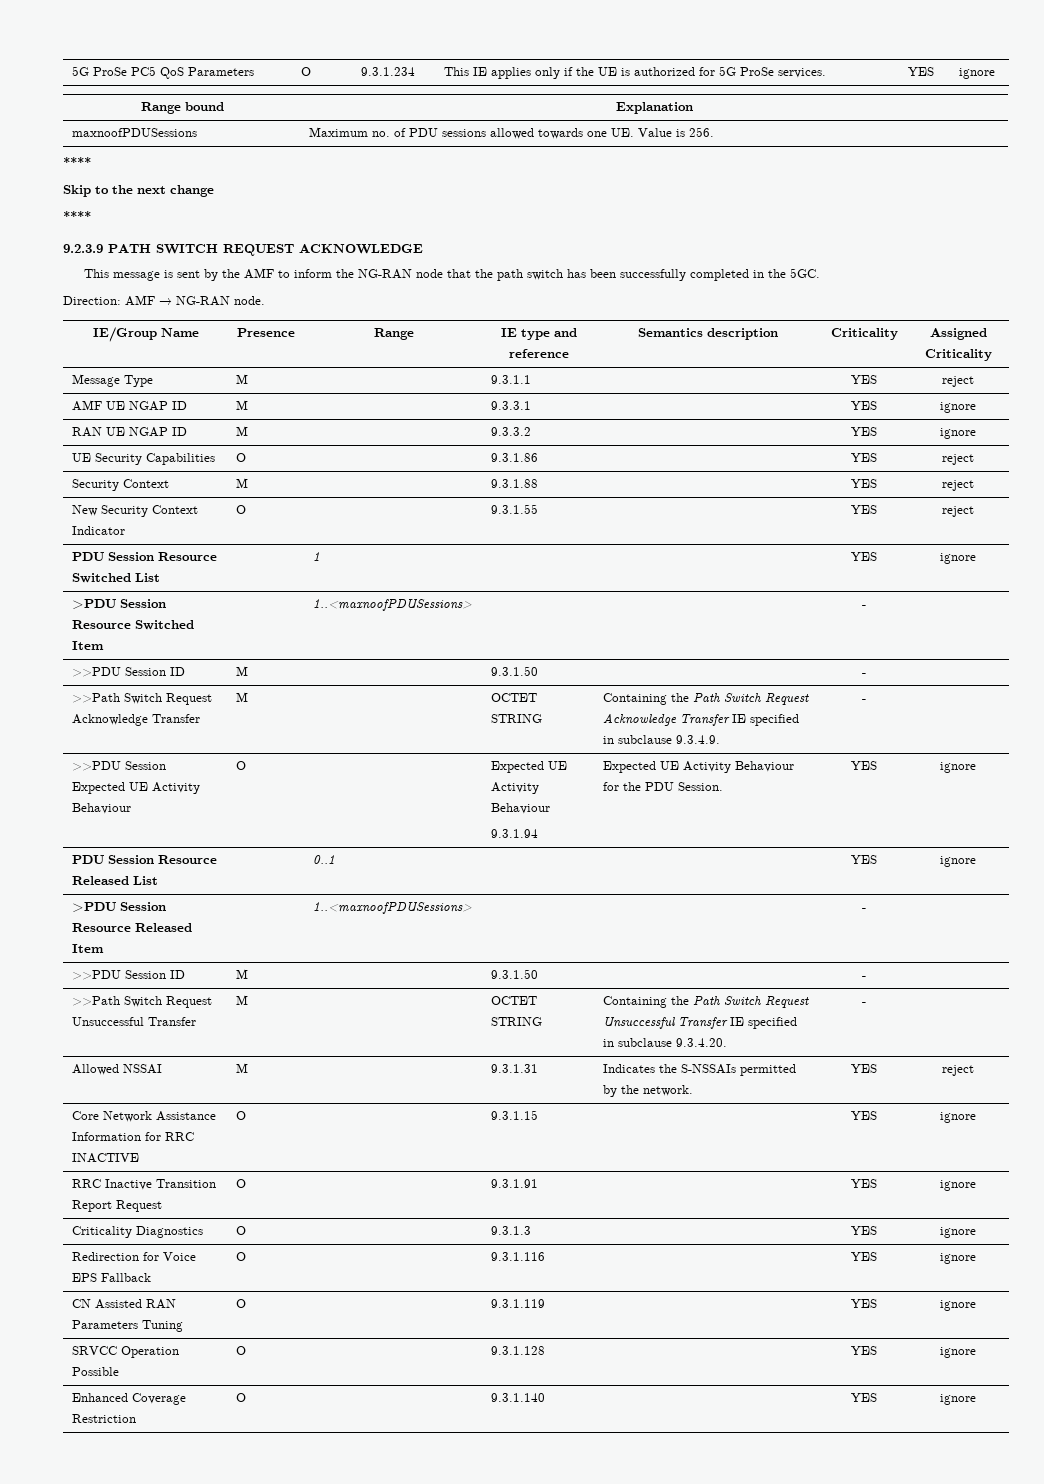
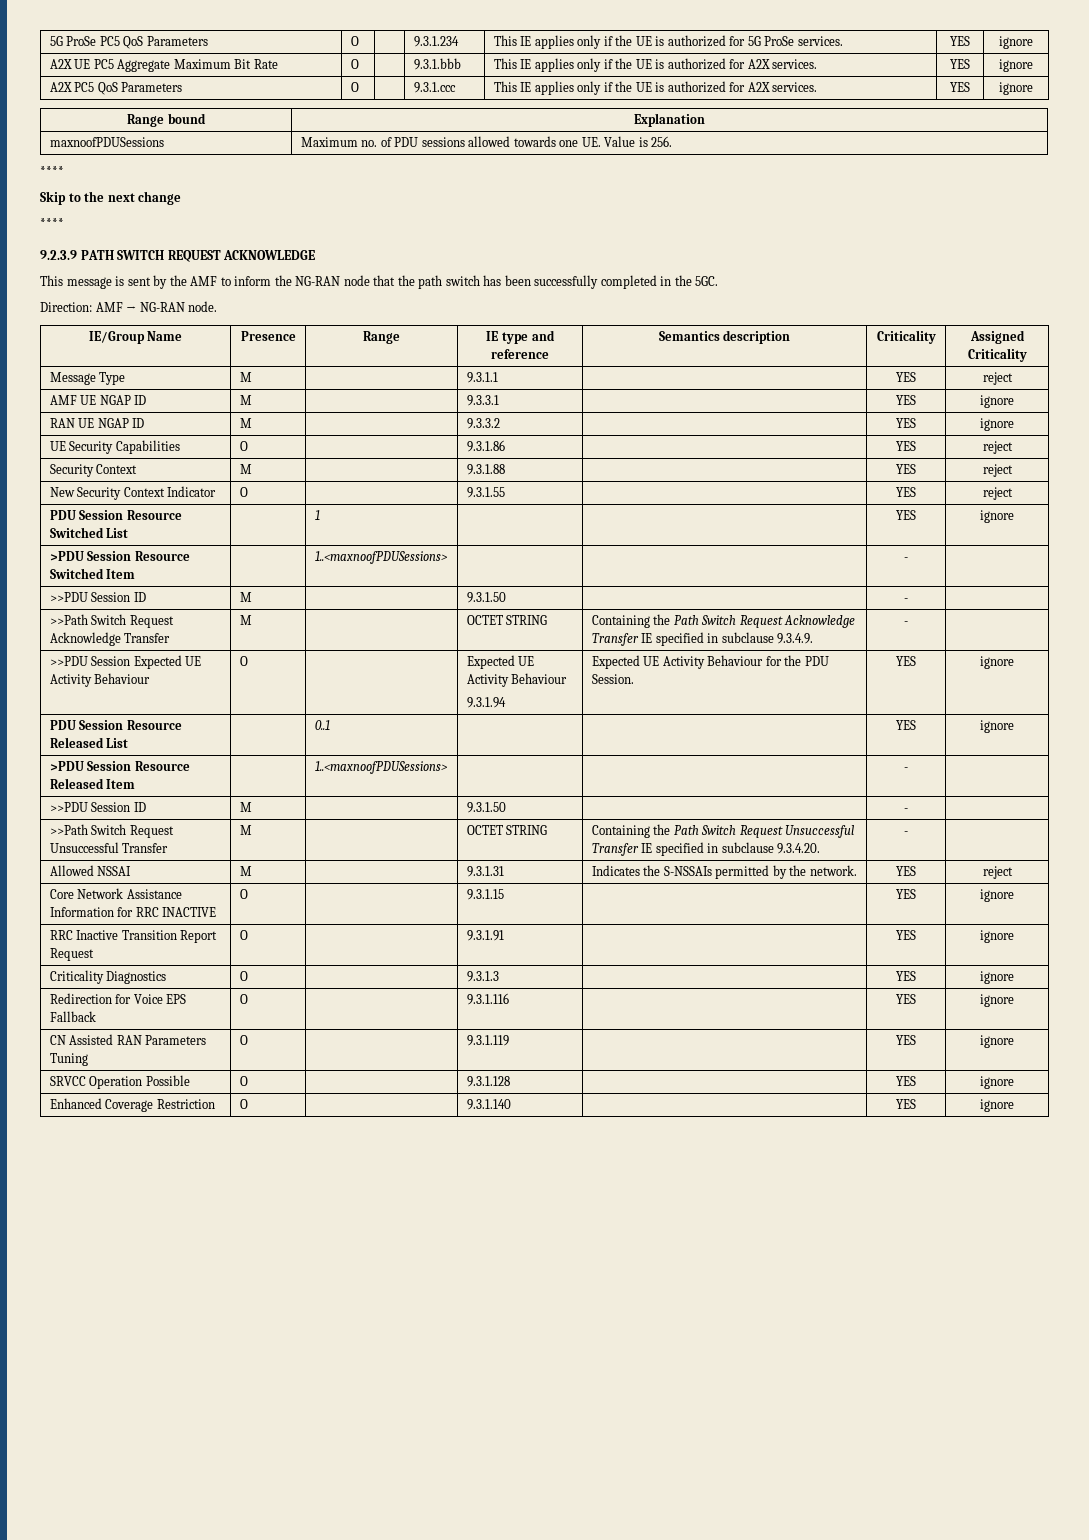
(995, 73) none -> [49,59,278,72] [350,59,359,69] [413,58,461,70] [493,58,818,72] [950,59,970,69] [999,59,1033,72] [49,82,183,95] [350,82,359,92] [413,82,456,93] [493,81,818,95] [950,82,970,92] [999,82,1033,95] // A2X UE PC5 Aggregate Maximum Bit Rate | O | | 9.3.1.bbb | This IE applies only if the UE is authorized for A2X services. | YES | ignore // A2X PC5 QoS Parameters | O | | 9.3.1.ccc | This IE applies only if the UE is authorized for A2X services. | YES | ignore

